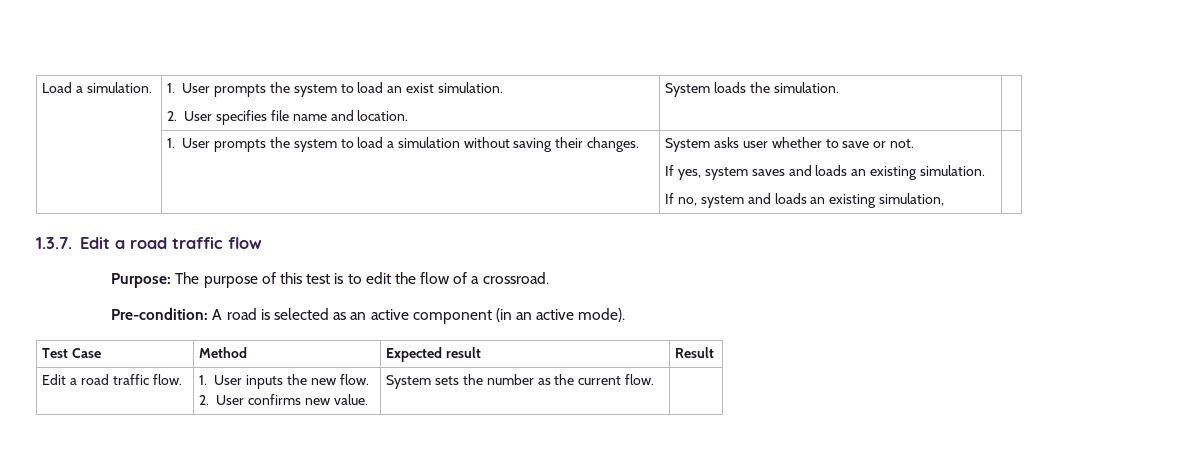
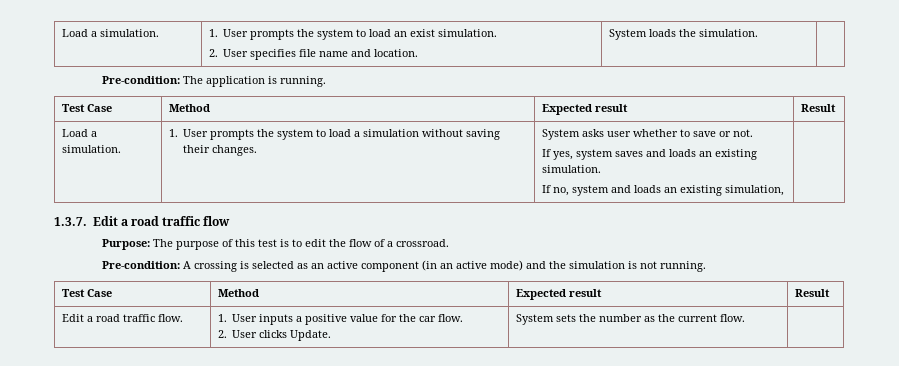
(839, 87) // -> [102,76,327,87] [61,104,112,112] [168,104,210,112] [541,104,628,115] [800,104,836,112] [61,129,97,137] [61,145,121,153] // Pre-condition: The application is running. // Test Case | Method | Expected result | Result // Load a simulation.
[226,308,257,320] road -> [194,261,238,272] crossing
[578,308,626,322] mode). -> [490,260,707,272] mode) and the simulation is not running.
[286,374,336,385] the new -> [296,314,437,325] a positive value for the car
[248,394,368,405] confirms new value. -> [259,330,332,341] clicks Update.

